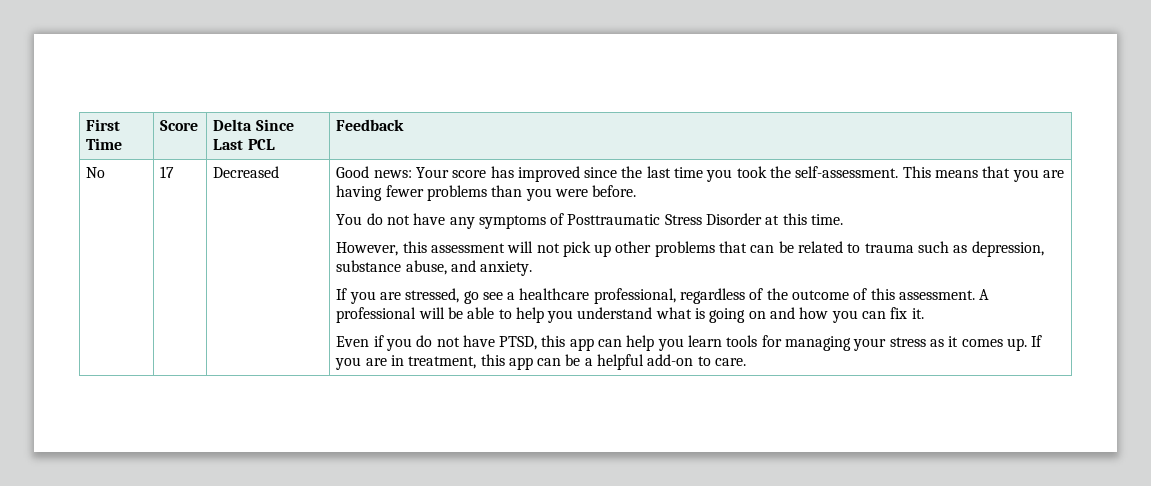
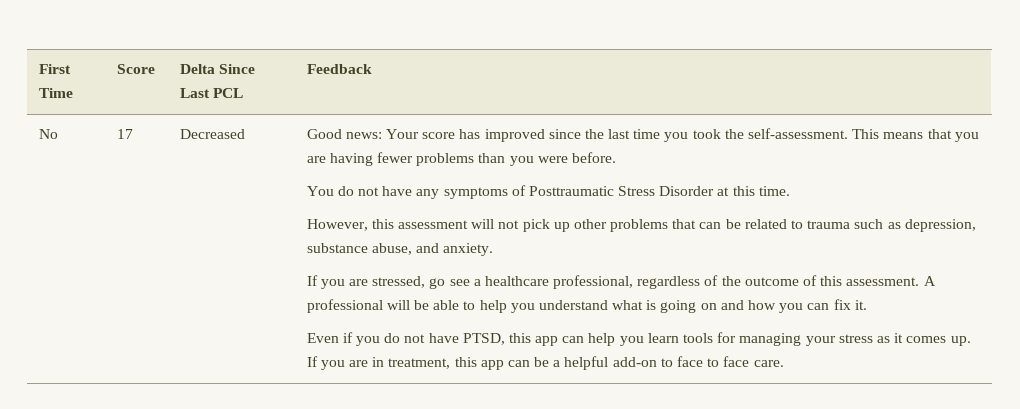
(711, 361) none -> [677,356,750,367] face to face

